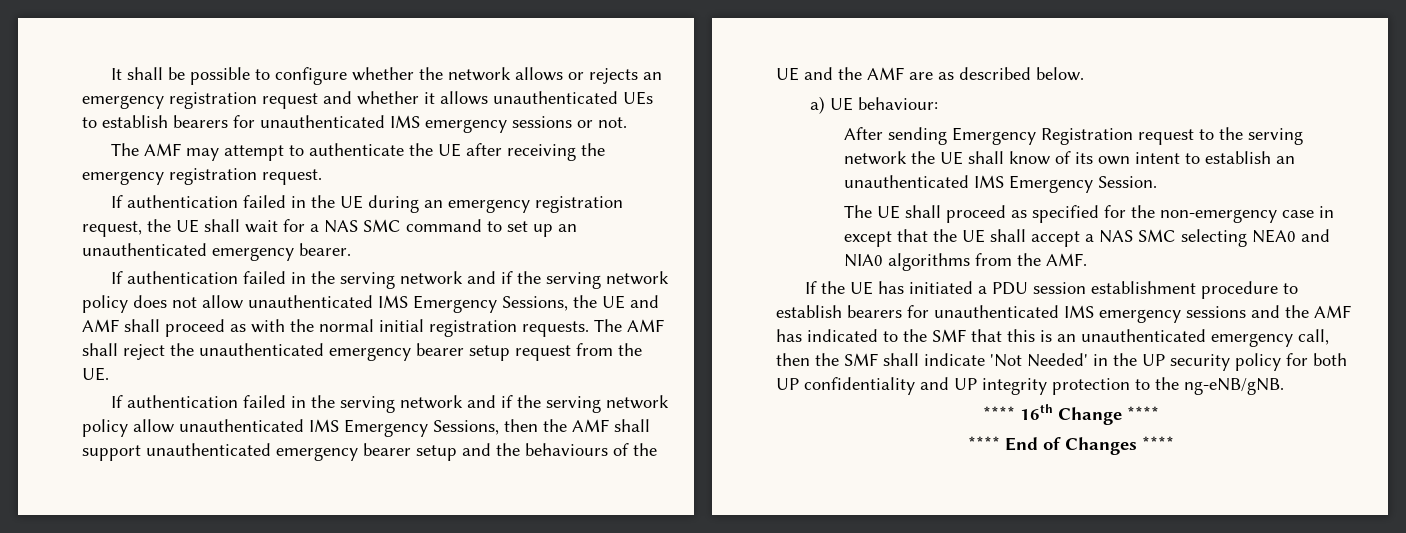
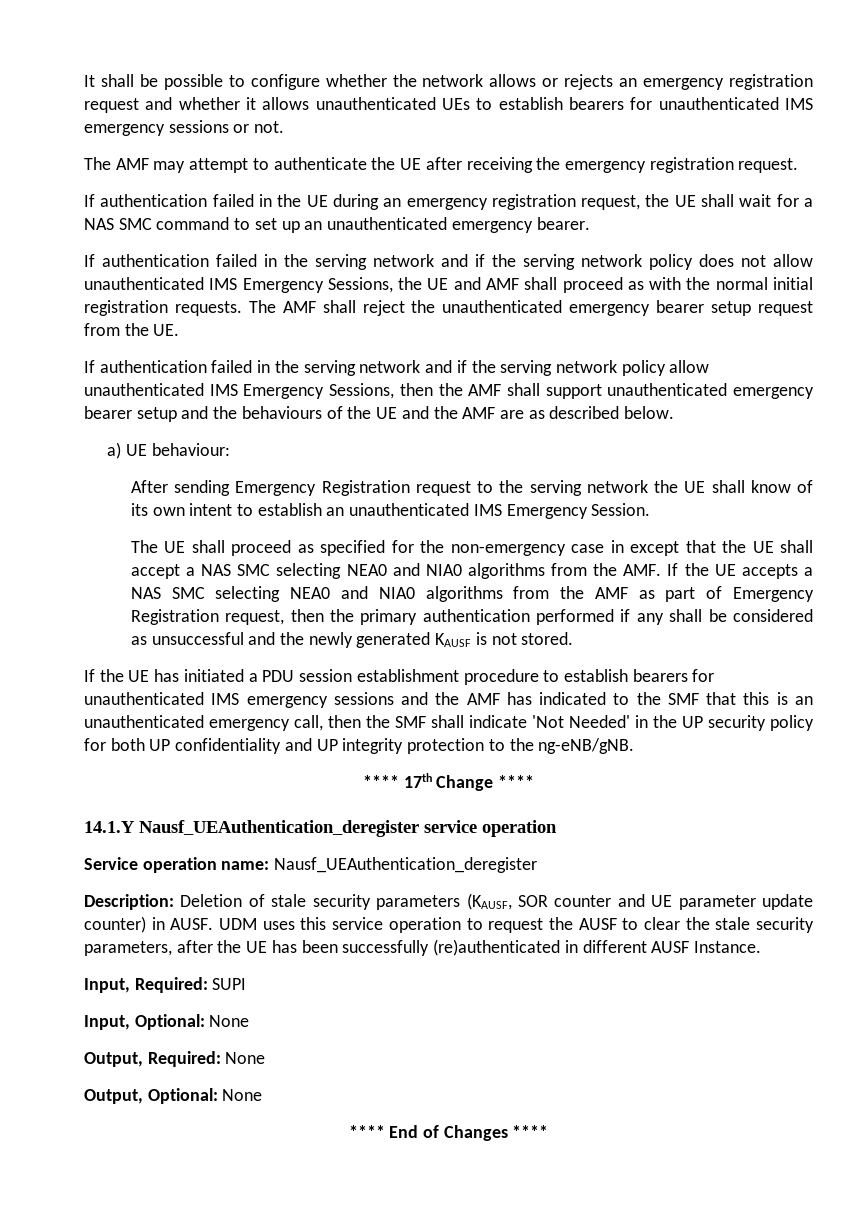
(1088, 259) none -> [667,563,813,579] [130,586,814,602] [130,609,813,625] [130,632,574,648] If the UE accepts a NAS SMC selecting NEA0 and NIA0 algorithms from the AMF as part of Emergency Registration request, then the primary authentication performed if any shall be considered as unsuccessful and the newly generated KAUSF is not stored.
[1019,404,1053,420] 16th -> [403,773,432,788] 17th
(1159, 413) none -> [84,820,557,837] [84,857,538,873] [84,893,813,910] [84,916,814,933] [84,939,761,956] [84,977,247,993] [84,1014,250,1030] [84,1051,266,1067] [84,1088,263,1104] // 14.1.Y Nausf_UEAuthentication_deregister service operation // Service operation name: Nausf_UEAuthentication_deregister // Description: Deletion of stale security parameters (KAUSF, SOR counter and UE parameter update counter) in AUSF. UDM uses this service operation to request the AUSF to clear the stale security parameters, after the UE has been successfully (re)authenticated in different AUSF Instance. // Input, Required: SUPI // Input, Optional: None // Output, Required: None // Output, Optional: None

